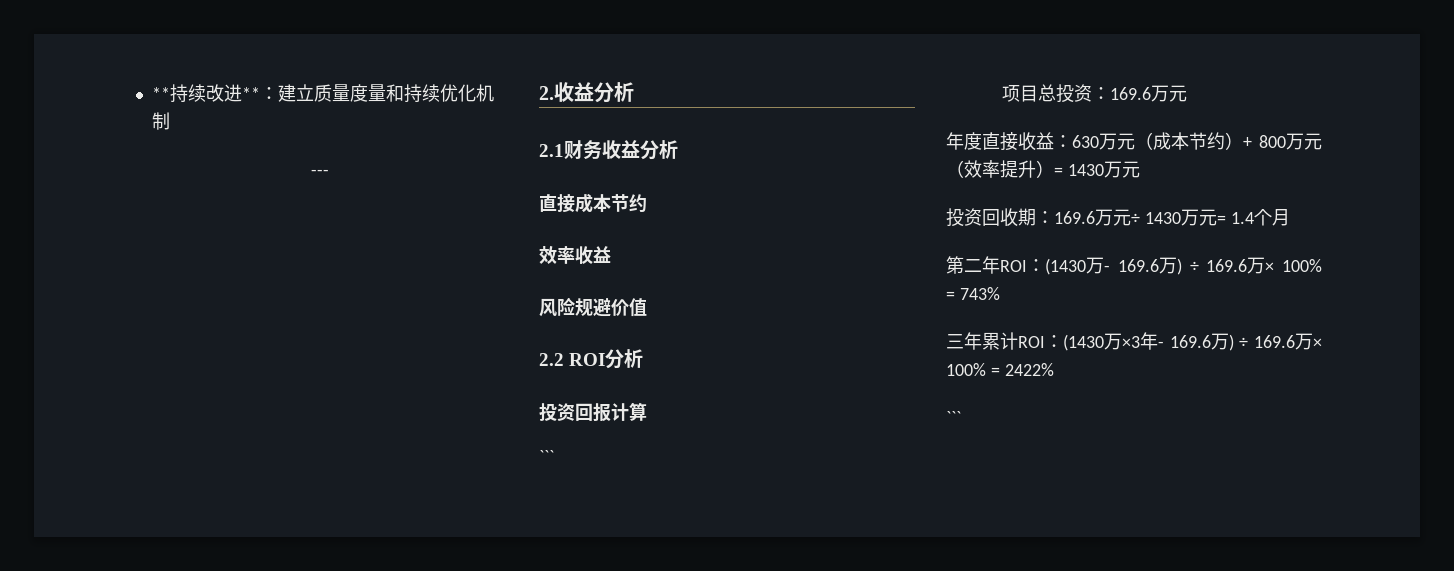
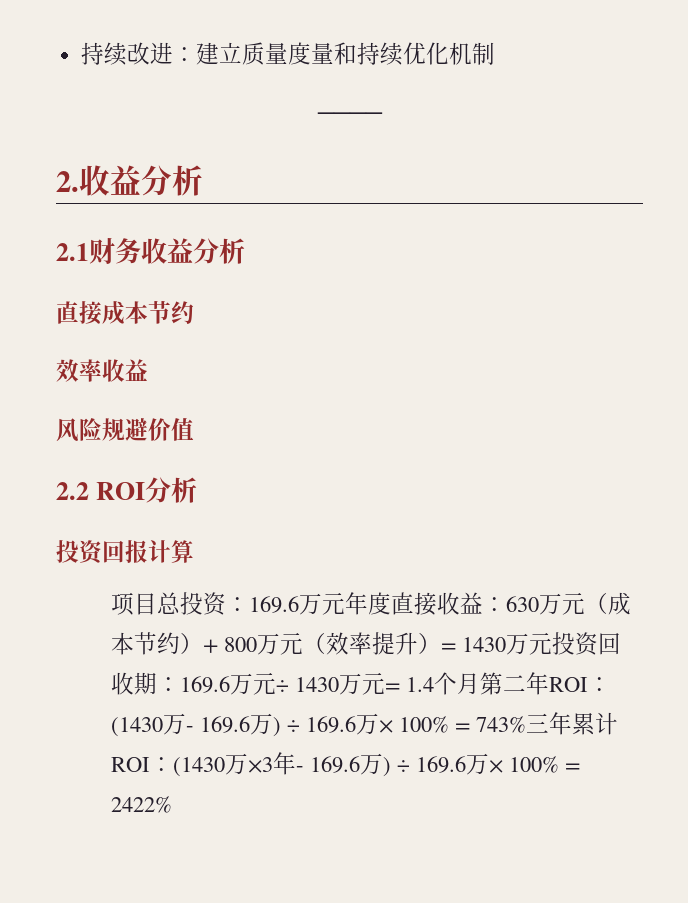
[151,87,170,100] ** -> (80, 53) none
[241,87,260,100] ** -> (173, 53) none
[311,169,329,176] --- -> [316,112,383,120] ────
[539,450,554,463] // ``` -> (194, 551) none
(1187, 93) // -> (345, 603) none
(1140, 169) // -> (552, 643) none
(1290, 217) // -> (480, 683) none
(1000, 293) // -> (527, 724) none
[946,411,961,424] // ``` -> (172, 804) none

